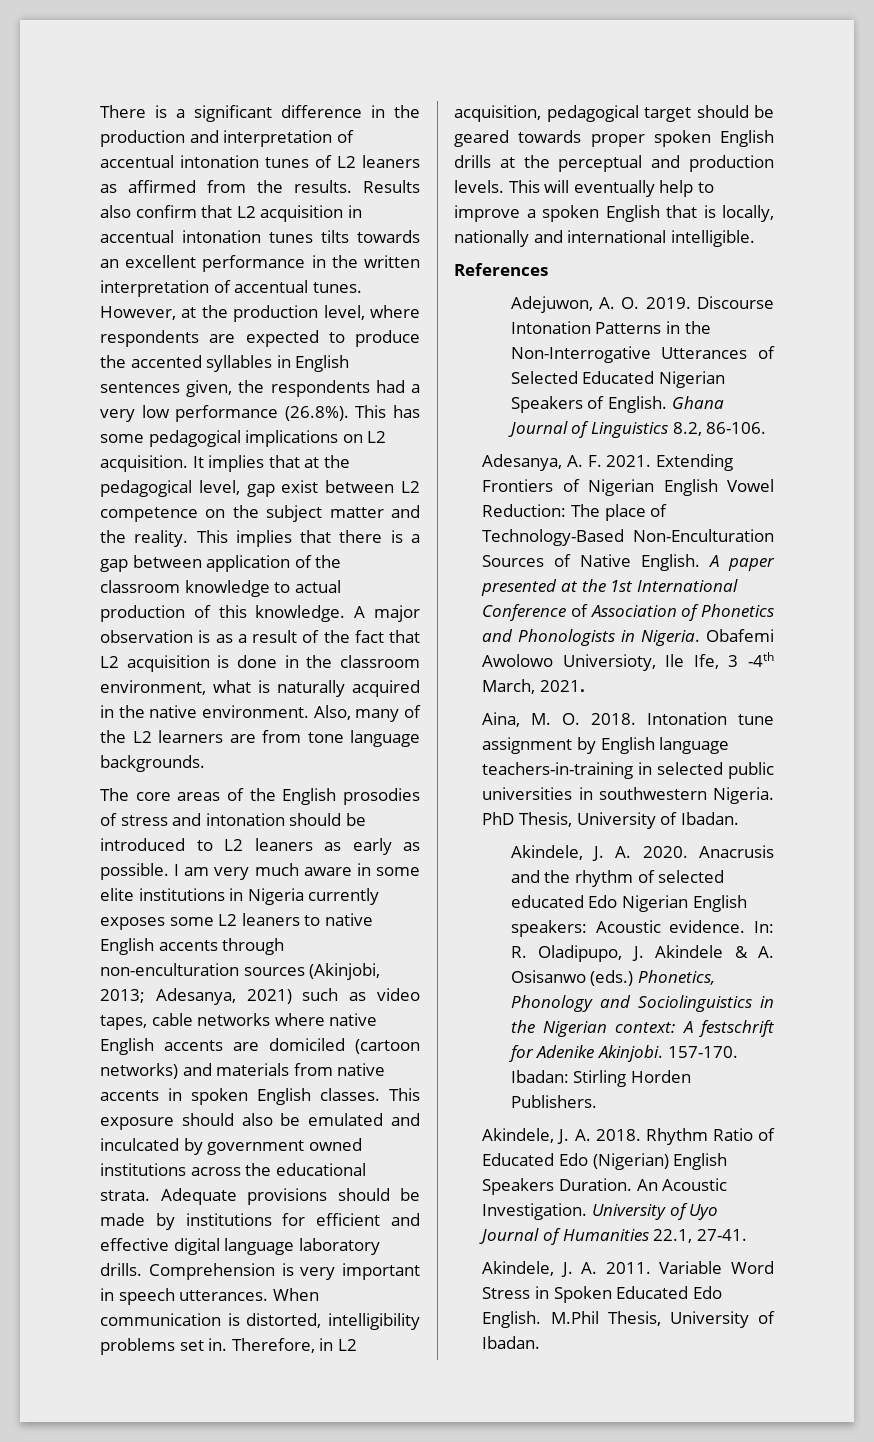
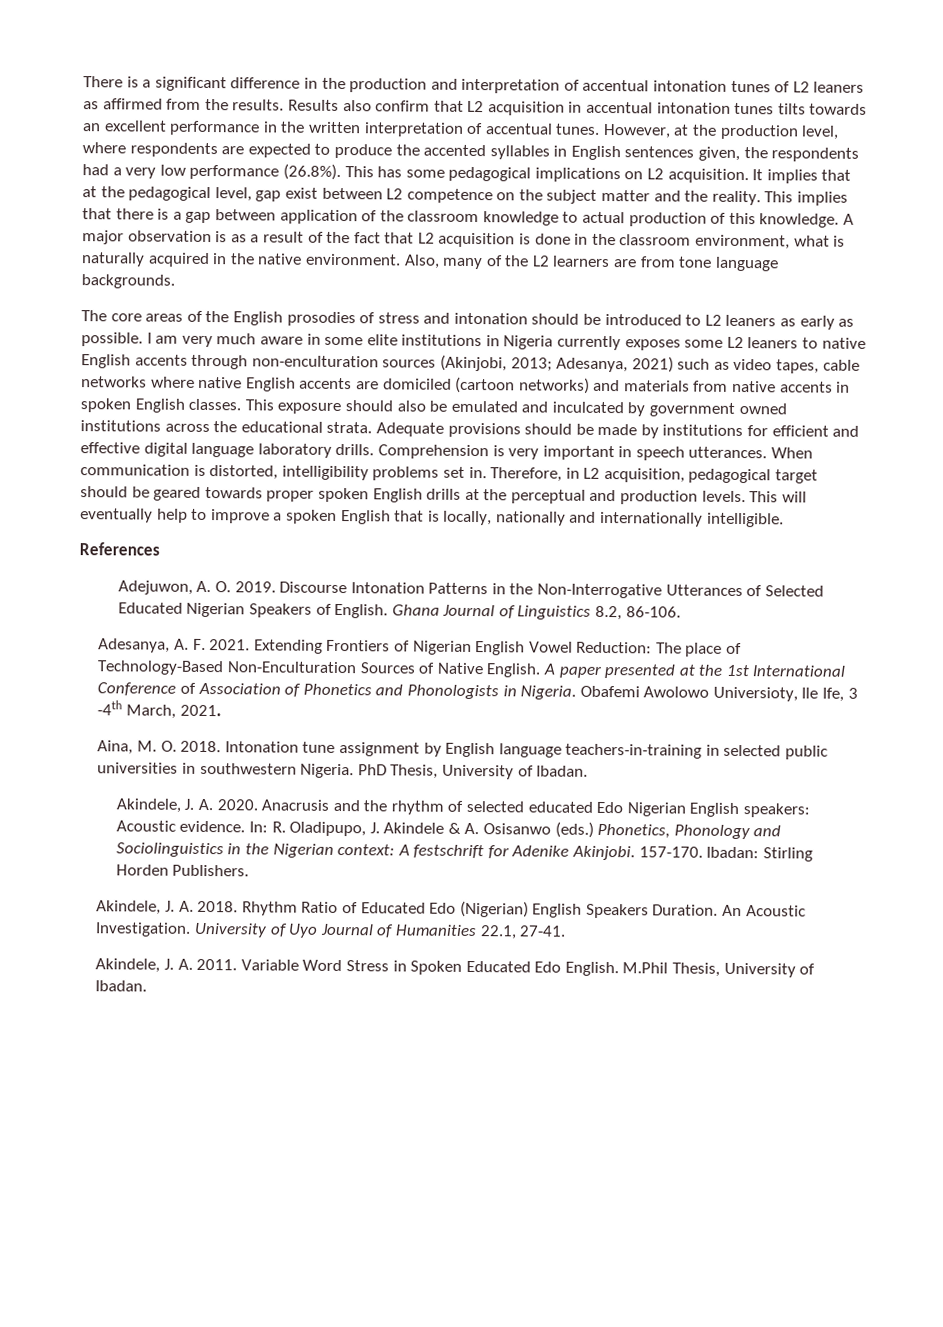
[567,230,667,243] international -> [600,511,704,527] internationally

